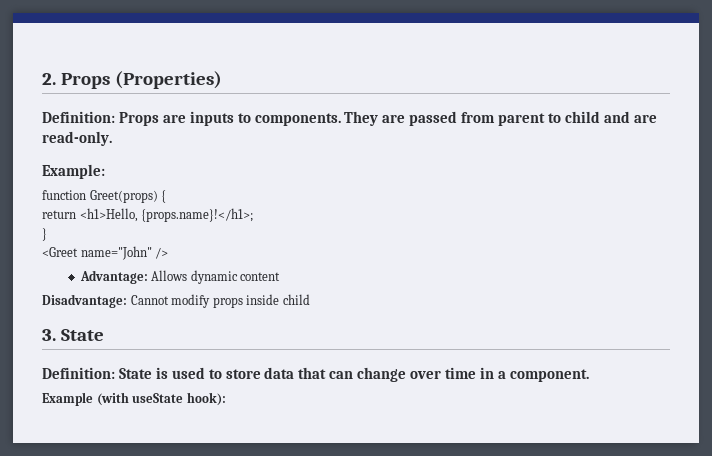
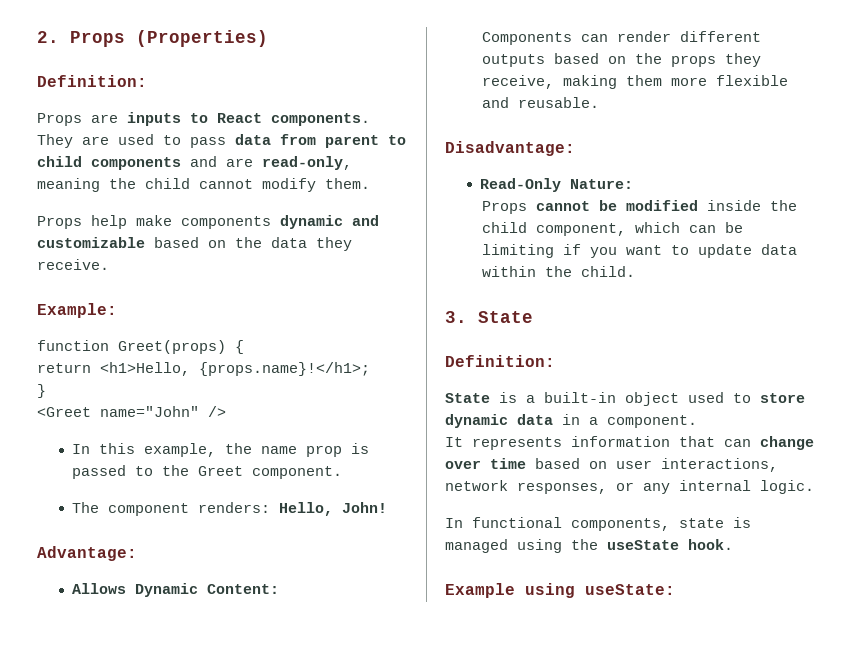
(115, 117) none -> (147, 81) //
(251, 118) none -> [217,113,262,123] React
[409,111,458,126] passed -> [118,134,271,148] used to pass data
(600, 117) none -> [91,157,181,170] components
[42,131,112,146] read-only. -> [262,156,352,170] [37,178,370,192] [37,215,379,229] [37,237,352,251] [37,259,109,270] read-only, meaning the child cannot modify them. // Props help make components dynamic and customizable based on the data they receive.
[79,270,281,284] [42,294,310,308] Advantage: Allows dynamic content // Disadvantage: Cannot modify props inside child -> [72,443,370,457] [72,465,343,479] [72,502,388,516] [37,546,137,561] [72,583,280,597] [482,31,762,45] [482,53,762,67] [482,75,789,89] [482,97,600,108] [445,141,575,156] [480,178,634,192] [482,200,798,214] [482,222,744,236] [482,244,798,258] [482,266,636,277] In this example, the name prop is passed to the Greet component. // The component renders: Hello, John! // Advantage: // Allows Dynamic Content: // Components can render different outputs based on the props they receive, making them more flexible and reusable. // Disadvantage: // Read-Only Nature: // Props cannot be modified inside the child component, which can be limiting if you want to update data within the child.
(115, 373) none -> (555, 361) //
[171,367,295,379] used to store data -> [526,392,805,406] [445,414,697,428] [445,436,670,450] a built-in object used to store dynamic data in a component. // It represents information
[479,367,589,382] [42,392,226,406] in a component. // Example (with useState hook): -> [535,458,778,472] [445,480,814,494] [445,517,751,531] [445,539,733,553] [445,583,675,598] based on user interactions, network responses, or any internal logic. // In functional components, state is managed using the useState hook. // Example using useState:

